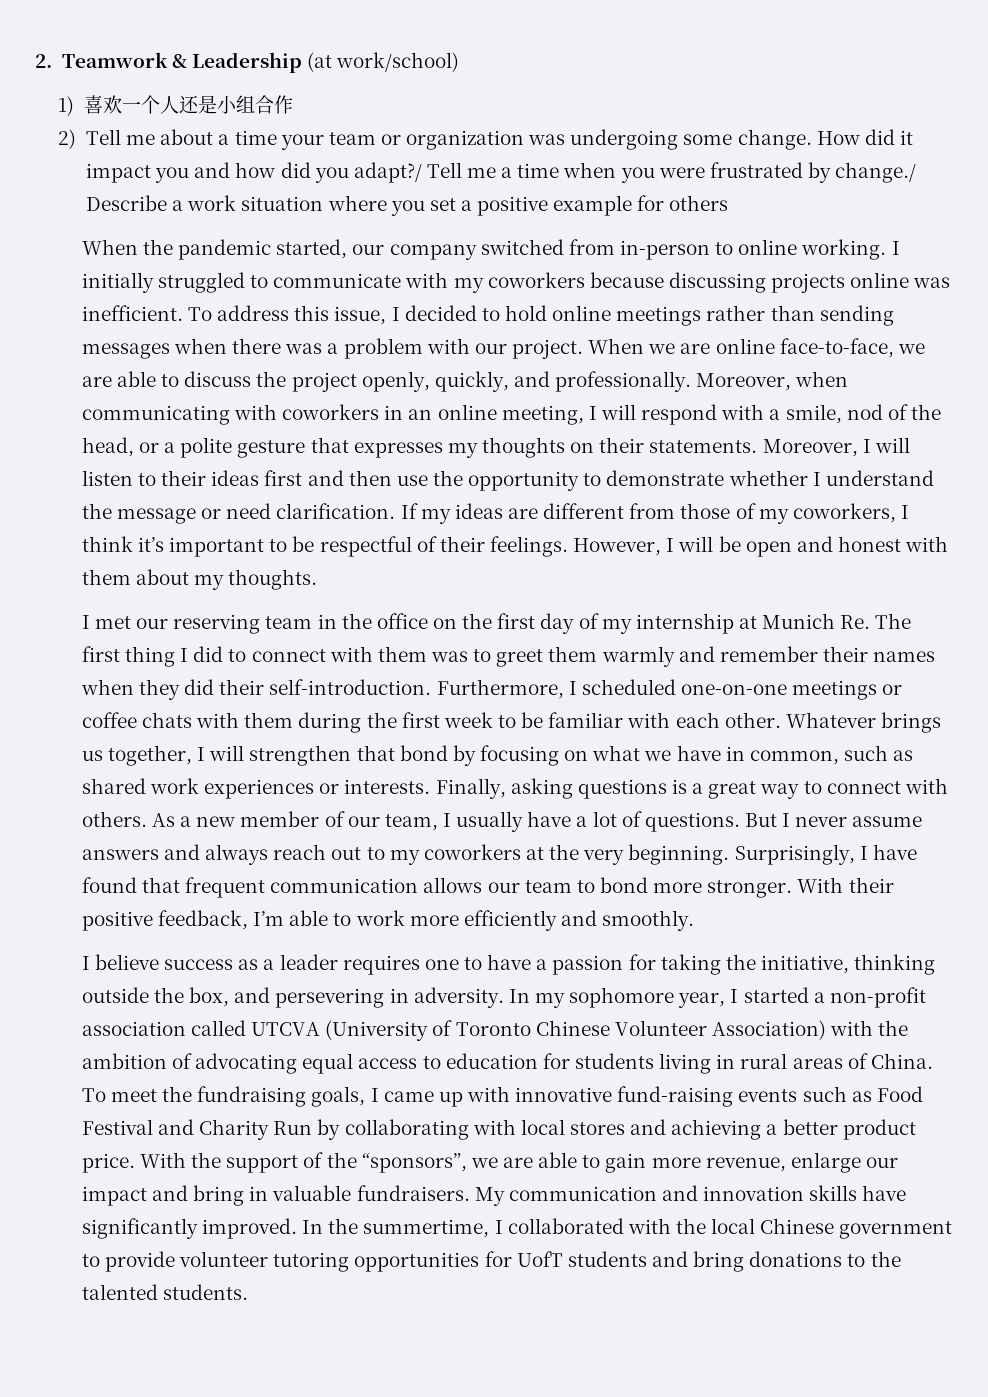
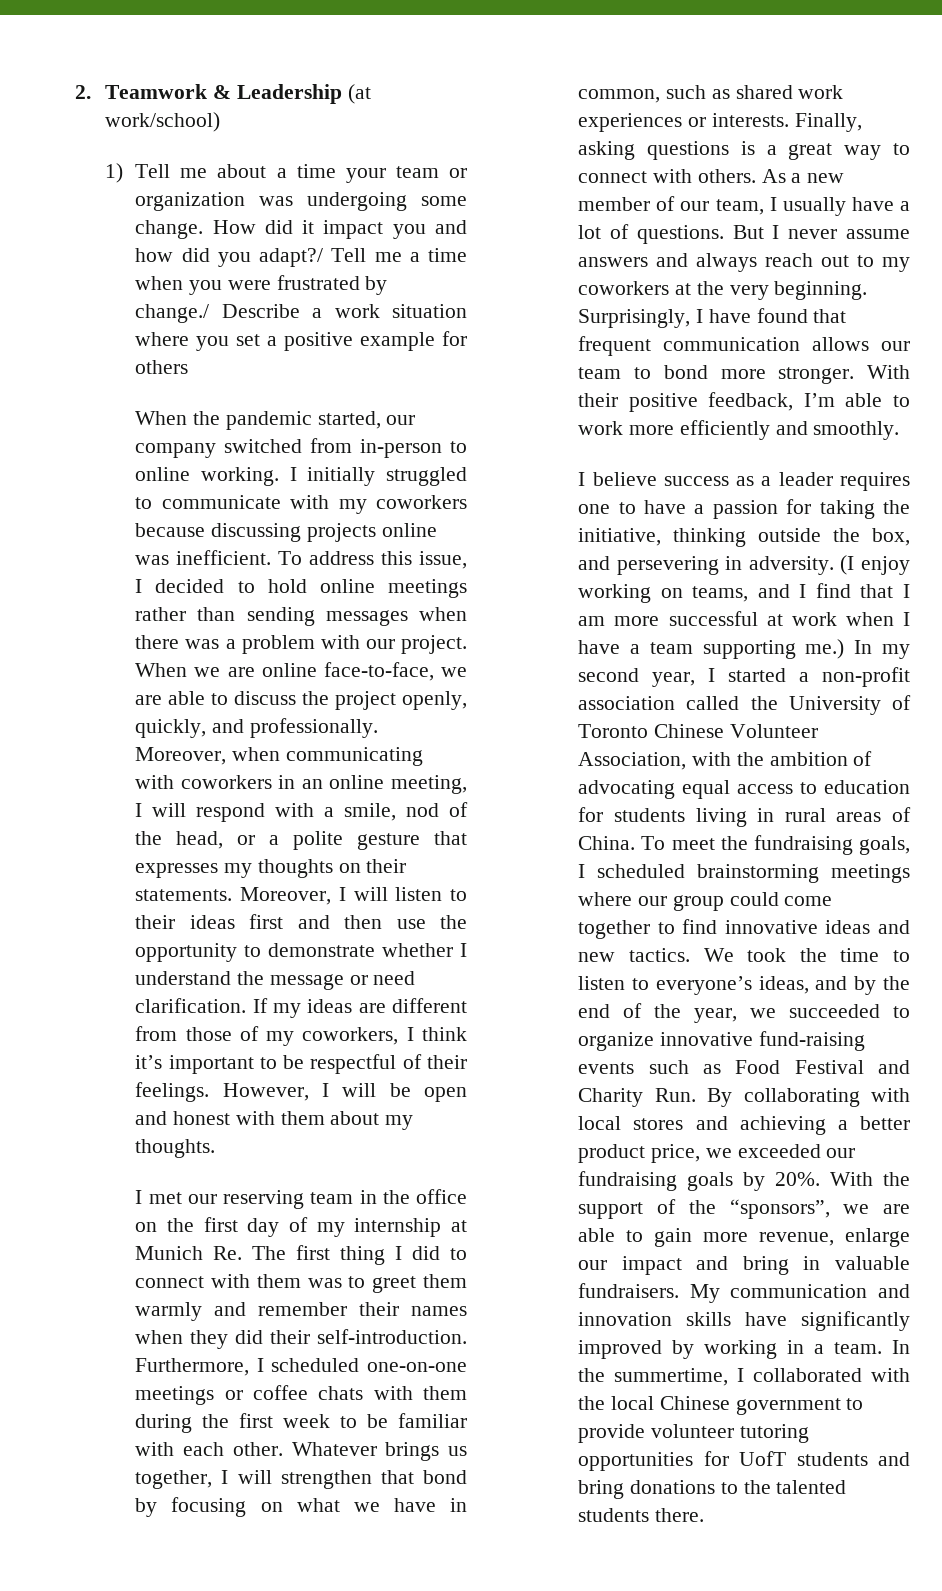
[83,95,293,114] [58,129,77,149] 喜欢一个人还是小组合作 // 2) -> (124, 173) none
(504, 997) none -> [840,555,910,575] [578,583,911,603] [578,611,910,626] [578,639,845,659] (I enjoy working on teams, and I find that I am more successful at work when I have a team supporting me.)
[569,987,675,1008] sophomore -> [578,668,640,682] second
[251,1020,429,1041] UTCVA (University -> [750,696,881,715] the University
[711,1020,826,1040] Association) -> [578,752,687,770] Association,
[383,1086,510,1107] came up with -> [597,864,910,883] [578,892,833,911] [578,919,911,939] [578,948,910,962] [578,976,910,995] [578,1003,910,1023] [578,1032,655,1051] scheduled brainstorming meetings where our group could come together to find innovative ideas and new tactics. We took the time to listen to everyone’s ideas, and by the end of the year, we succeeded to organize
[273,1119,341,1140] Run by -> [654,1088,733,1107] Run. By
[81,1153,135,1173] price. -> [651,1144,856,1163] [578,1171,821,1191] price, we exceeded our fundraising goals by 20%.
[202,1218,298,1239] improved. -> [578,1340,883,1359] improved by working in a team.
[163,1284,249,1300] students. -> [578,1508,705,1522] students there.

